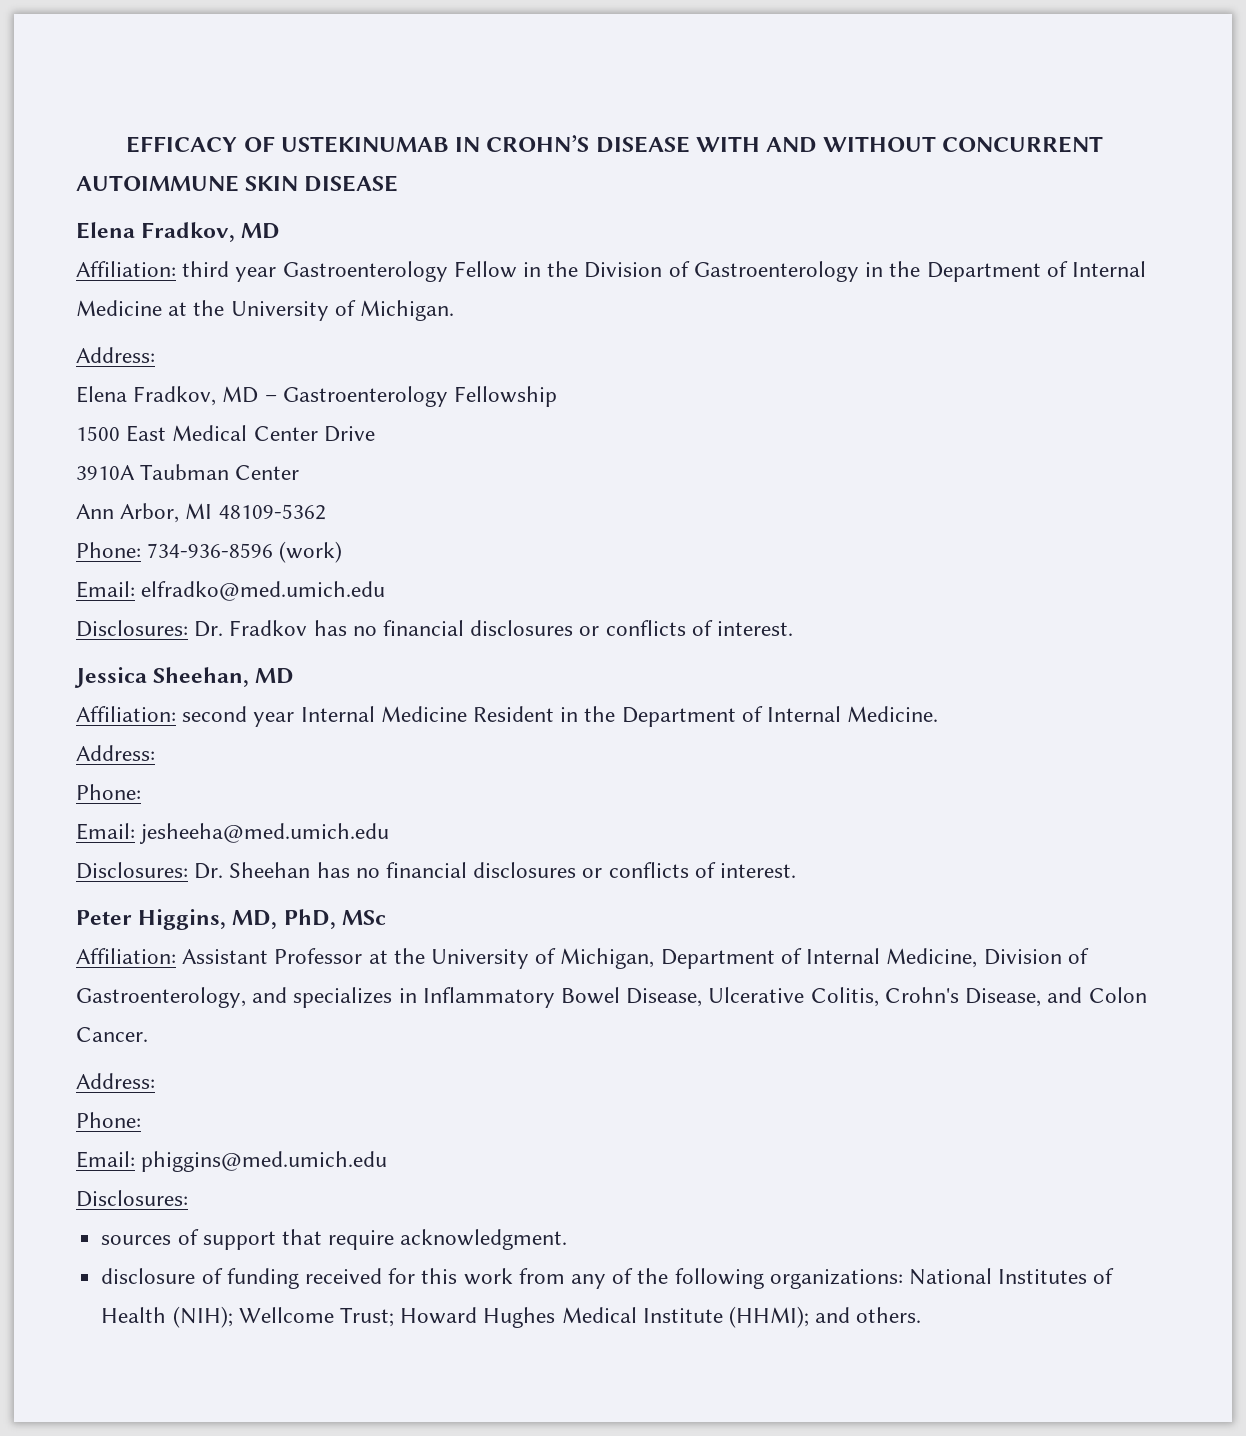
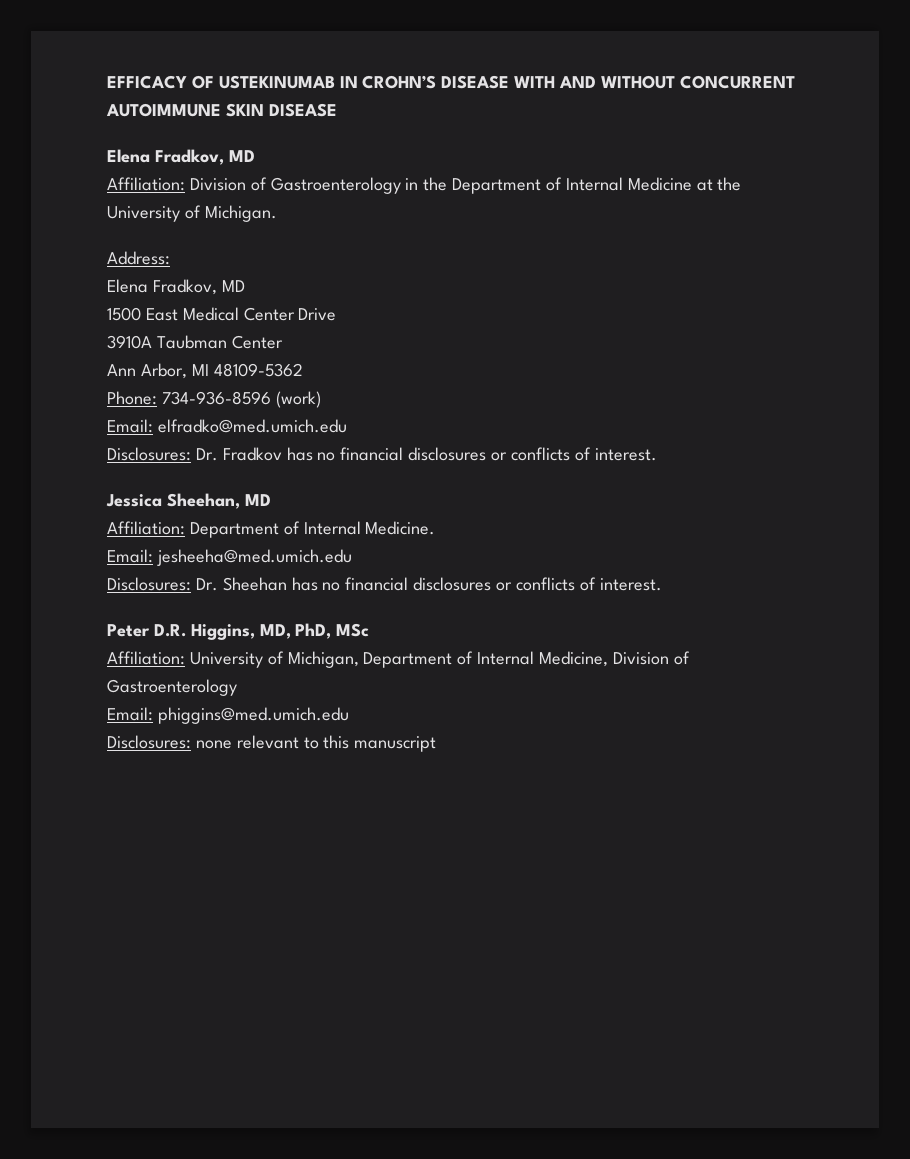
[182,261,579,282] third year Gastroenterology Fellow in the -> (185, 184) none
[264,386,558,407] – Gastroenterology Fellowship -> (245, 286) none
[182,706,616,727] second year Internal Medicine Resident in the -> (185, 528) none
[76,745,155,761] [76,784,141,800] // Address: // Phone: -> (436, 528) none
(132, 917) none -> [153,624,186,637] D.R.
[182,948,425,964] Assistant Professor at the -> (185, 658) none
[76,987,1147,1008] [76,1027,148,1042] [76,1073,155,1089] [76,1112,141,1128] [76,1151,388,1172] [76,1190,188,1207] [101,1229,568,1250] [101,1268,1115,1289] [101,1306,922,1328] Gastroenterology, and specializes in Inflammatory Bowel Disease, Ulcerative Colitis, Crohn's Disease, and Colon Cancer. // Address: // Phone: // Email: phiggins@med.umich.edu // Disclosures: // sources of support that require acknowledgment. // disclosure of funding received for this work from any of the following organizations: National Institutes of Health (NIH); Wellcome Trust; Howard Hughes Medical Institute (HHMI); and others. -> [107,679,237,696] [107,707,349,724] [107,735,437,752] Gastroenterology // Email: phiggins@med.umich.edu // Disclosures: none relevant to this manuscript

